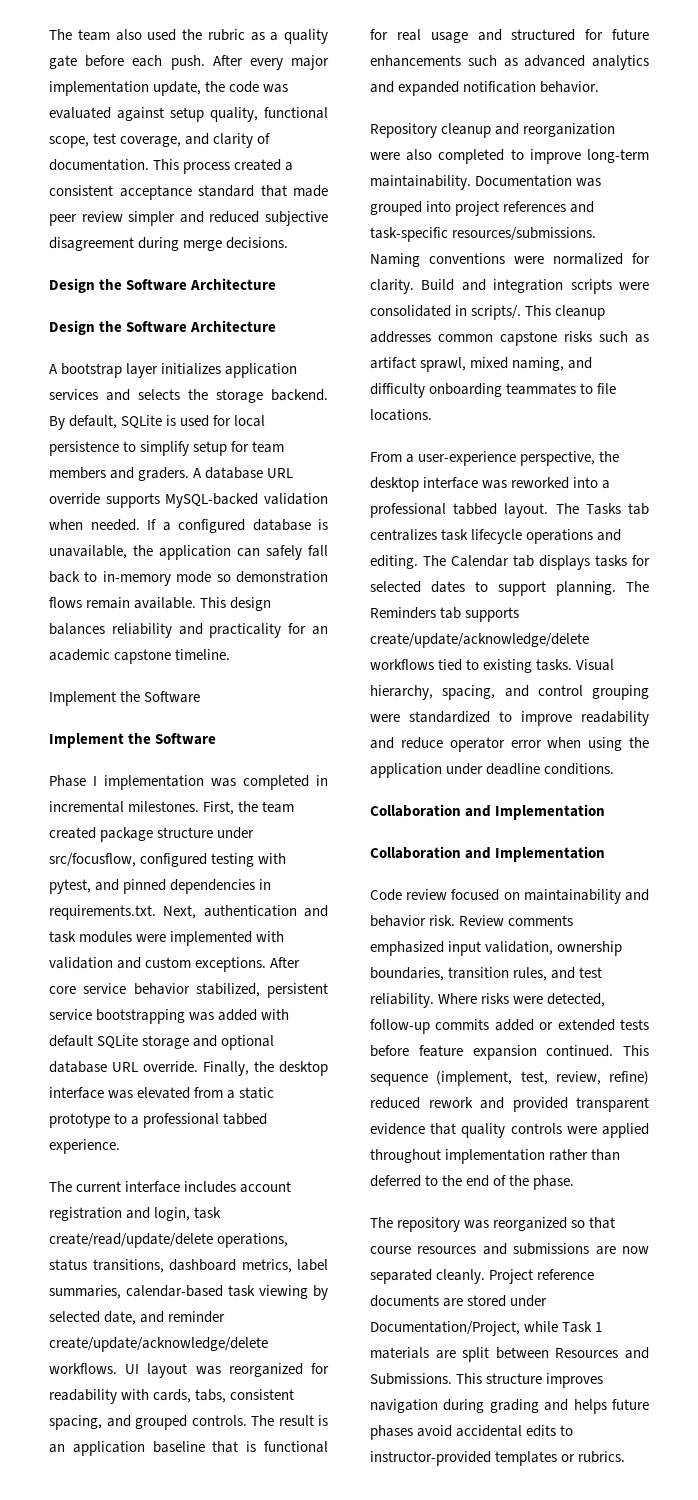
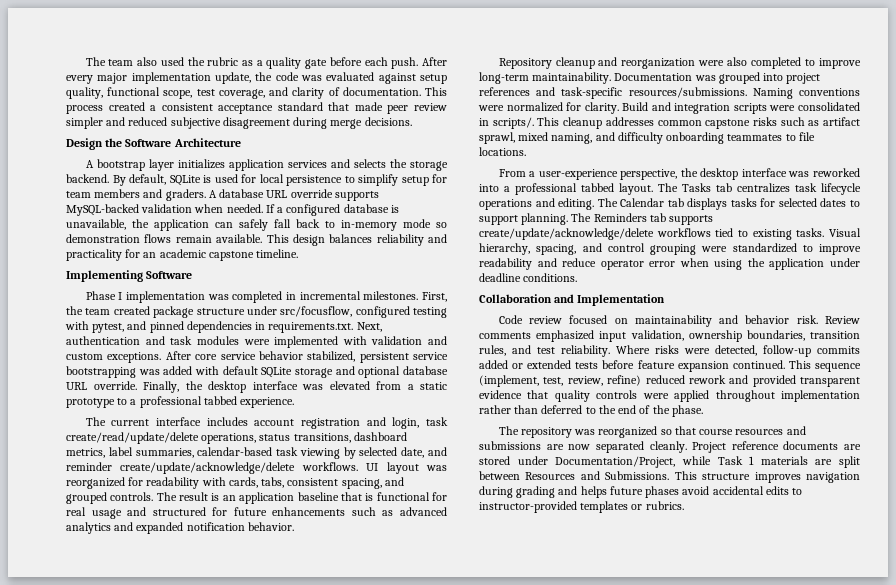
[49,320,277,335] // Design the Software Architecture -> (241, 142) none
[49,691,201,706] [49,733,152,748] Implement the Software // Implement the -> [66,270,143,282] Implementing
[370,846,606,862] // Collaboration and Implementation -> (666, 300) none

